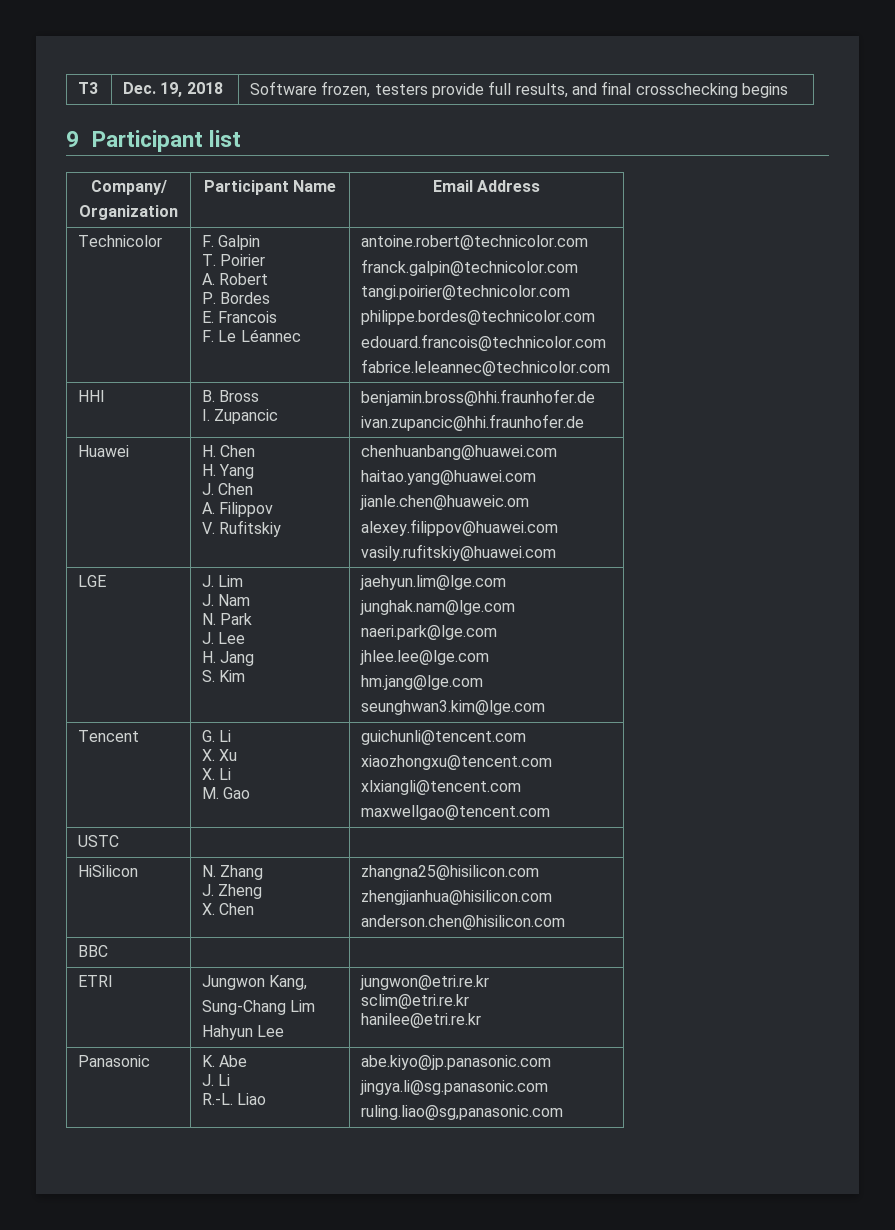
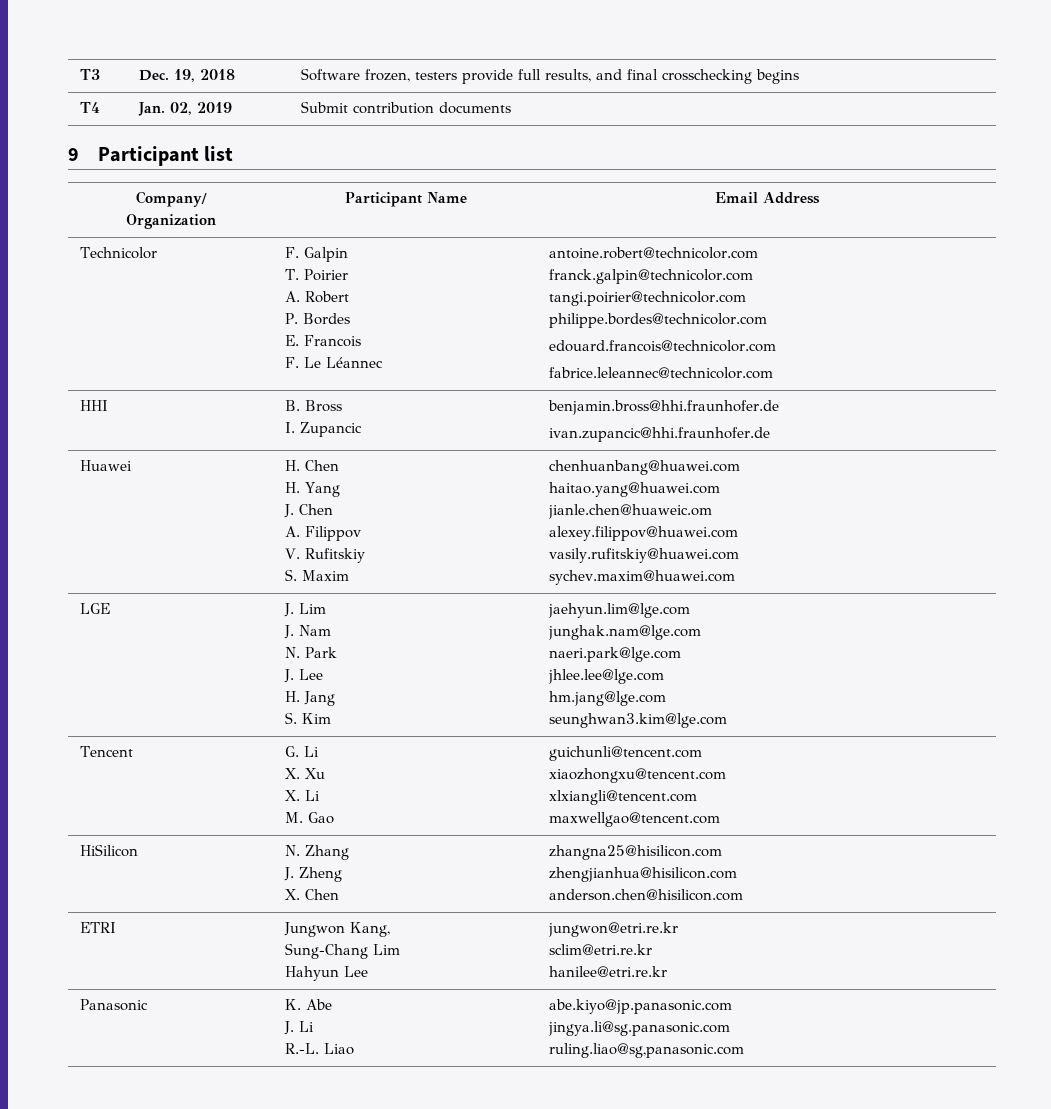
(788, 90) none -> [79,102,100,113] [137,102,232,116] [300,101,511,114] // T4 | Jan. 02, 2019 | Submit contribution documents
(282, 528) none -> [284,569,349,581] // S. Maxim
(557, 552) none -> [548,570,735,585] // sychev.maxim@huawei.com
[78,835,120,847] // USTC | | -> (720, 819) none
[78,945,109,957] // BBC | | -> (743, 895) none

